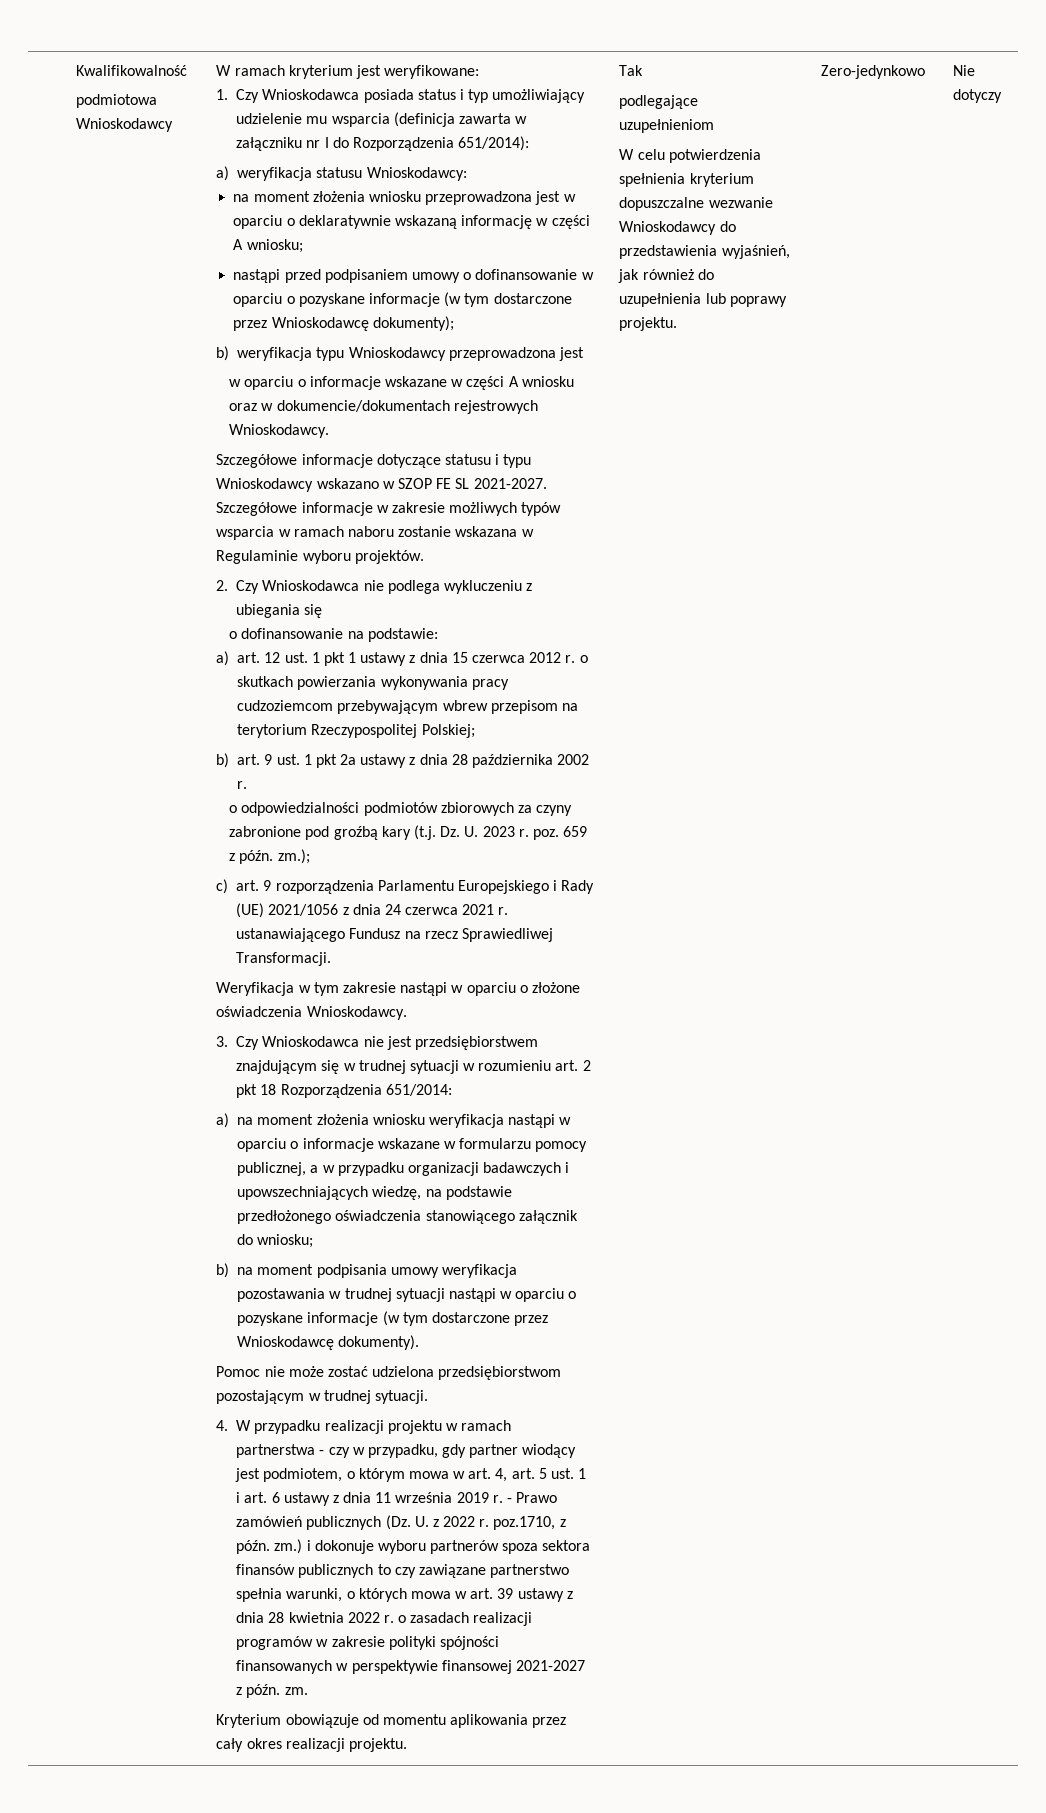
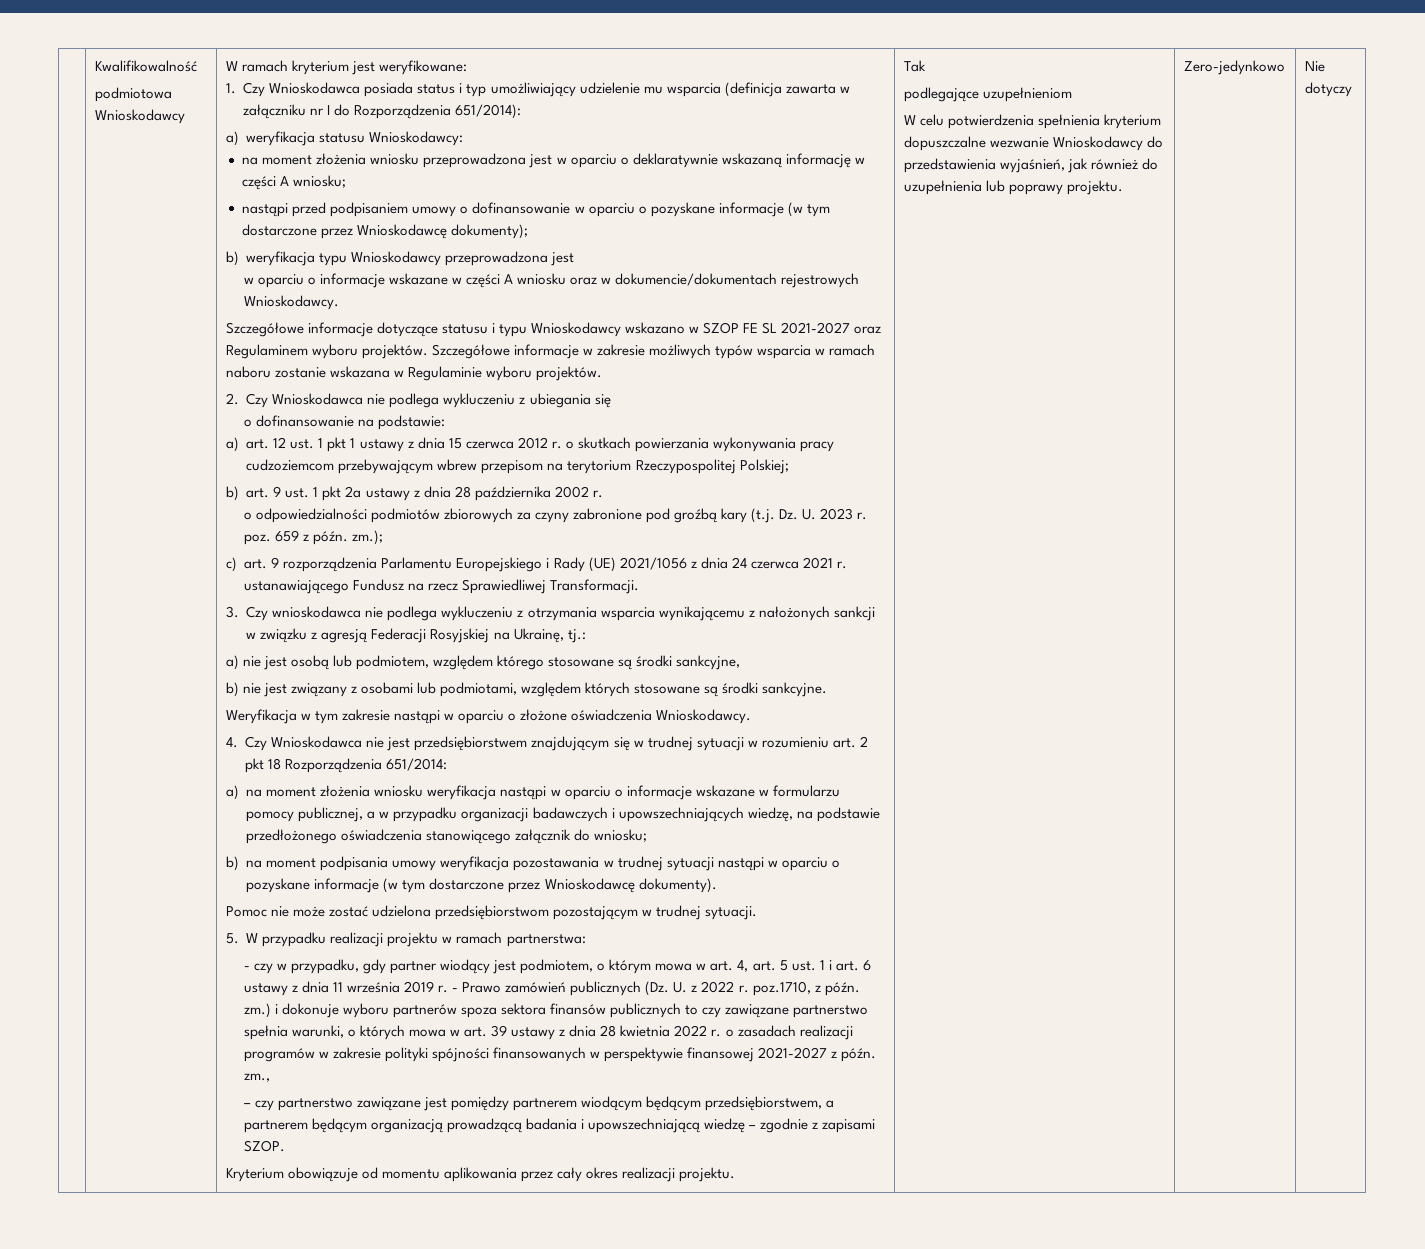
[473,478,547,489] 2021-2027. -> [781,322,882,334] [225,344,428,359] 2021-2027 oraz Regulaminem wyboru projektów.
(332, 959) none -> [225,606,875,621] [246,628,586,643] [225,655,741,670] [225,682,828,697] // 3. Czy wnioskodawca nie podlega wykluczeniu z otrzymania wsparcia wynikającemu z nałożonych sankcji w związku z agresją Federacji Rosyjskiej na Ukrainę, tj.: // a) nie jest osobą lub podmiotem, względem którego stosowane są środki sankcyjne, // b) nie jest związany z osobami lub podmiotami, względem których stosowane są środki sankcyjne.
[216,1036,229,1047] 3. -> [225,737,238,748] 4.
[216,1420,229,1431] 4. -> [225,933,239,944] 5.
[236,1444,316,1458] partnerstwa -> [506,934,586,947] partnerstwa: //
[284,1687,308,1695] zm. -> [243,1073,270,1082] [243,1096,835,1111] [243,1118,876,1133] [243,1140,285,1152] zm., // – czy partnerstwo zawiązane jest pomiędzy partnerem wiodącym będącym przedsiębiorstwem, a partnerem będącym organizacją prowadzącą badania i upowszechniającą wiedzę – zgodnie z zapisami SZOP.

